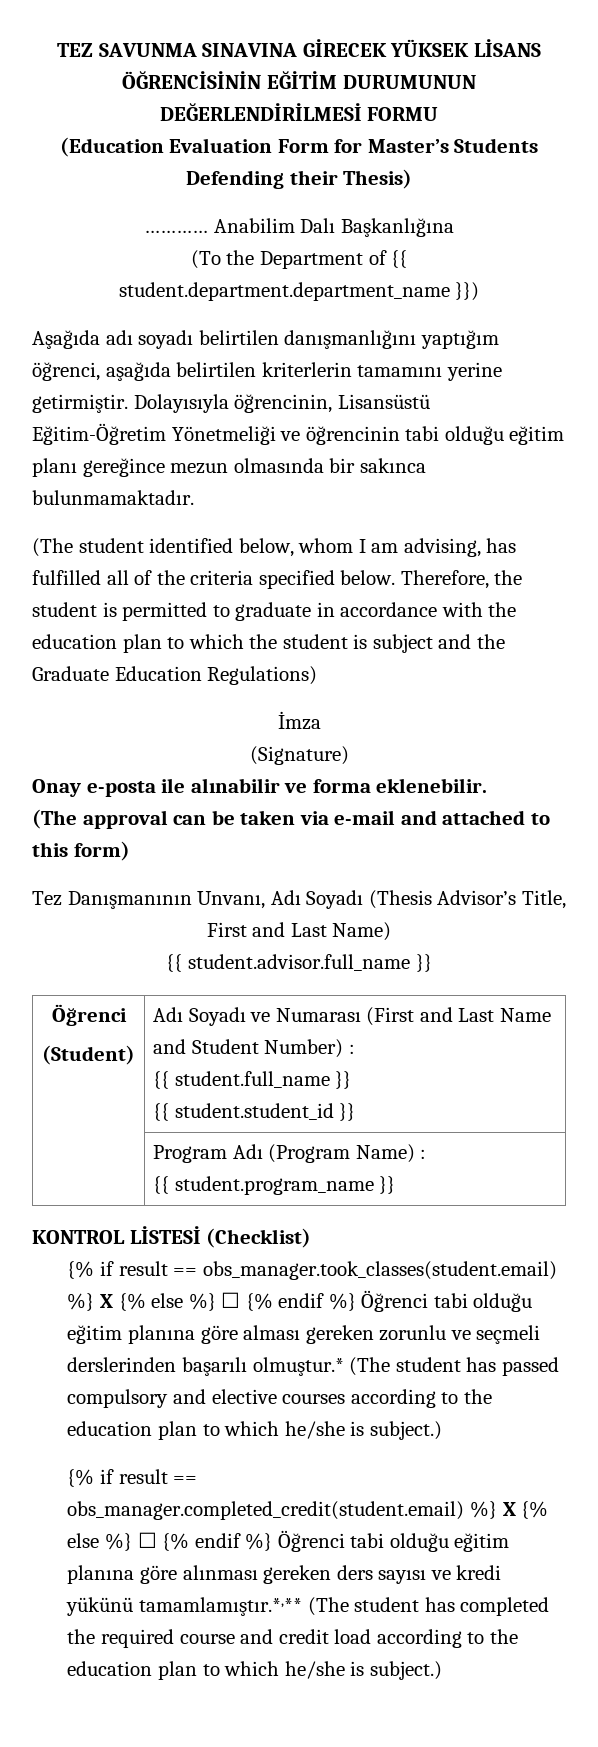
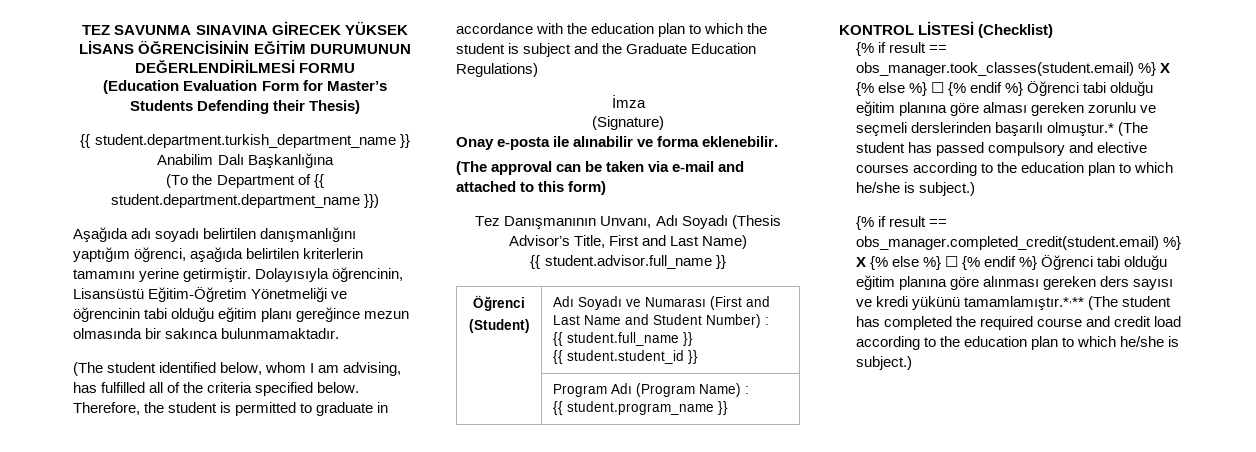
[144,230,209,233] ………… -> [80,134,410,148] {{ student.department.turkish_department_name }}

